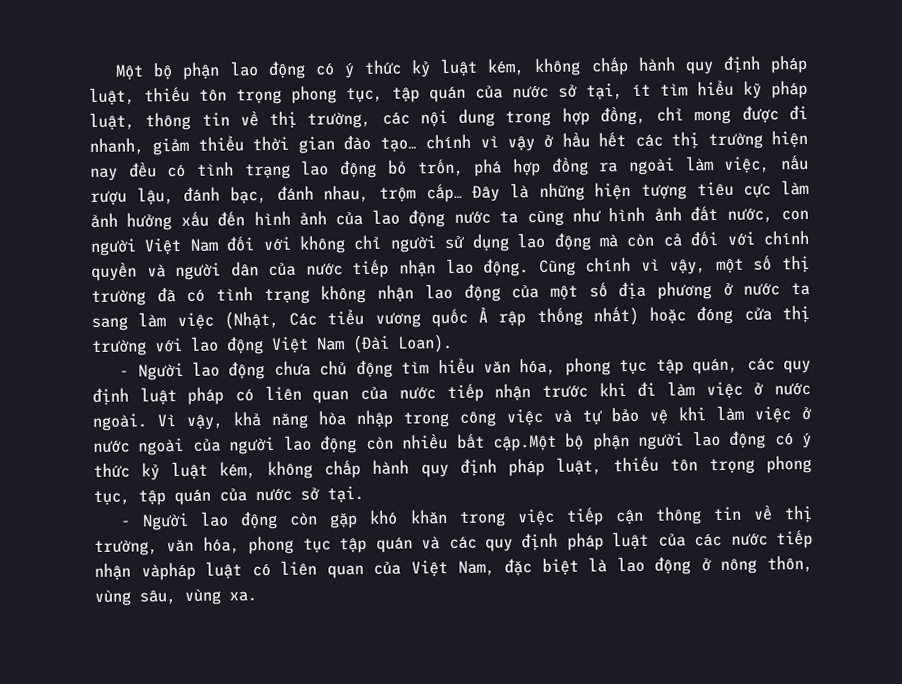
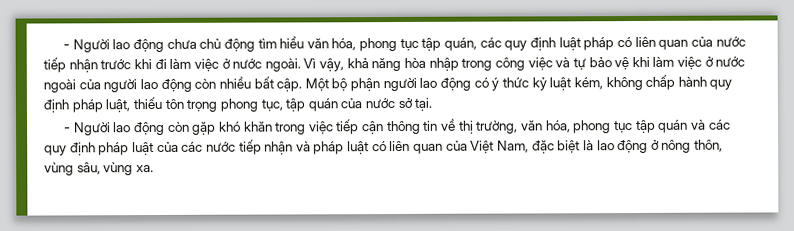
[115,55,808,80] [89,79,808,106] [89,105,808,131] [89,130,808,156] [90,155,809,182] [90,179,809,206] [90,206,809,231] [90,229,809,257] [91,254,810,282] [91,281,810,307] [91,304,810,332] [91,333,453,357] Một bộ phận lao động có ý thức kỷ luật kém, không chấp hành quy định pháp luật, thiếu tôn trọng phong tục, tập quán của nước sở tại, ít tìm hiểu kỹ pháp luật, thông tin về thị trường, các nội dung trong hợp đồng, chỉ mong được đi nhanh, giảm thiểu thời gian đào tạo… chính vì vậy ở hầu hết các thị trường hiện nay đều có tình trạng lao động bỏ trốn, phá hợp đồng ra ngoài làm việc, nấu rượu lậu, đánh bạc, đánh nhau, trộm cắp… Đây là những hiện tượng tiêu cực làm ảnh hưởng xấu đến hình ảnh của lao động nước ta cũng như hình ảnh đất nước, con người Việt Nam đối với không chỉ người sử dụng lao động mà còn cả đối với chính quyền và người dân của nước tiếp nhận lao động. Cũng chính vì vậy, một số thị trường đã có tình trạng không nhận lao động của một số địa phương ở nước ta sang làm việc (Nhật, Các tiểu vương quốc Ả rập thống nhất) hoặc đóng cửa thị trường với lao động Việt Nam (Đài Loan). // -> (63, 47) none
[492,434,557,452] cập.Một -> [276,78,329,92] cập. Một
[140,561,196,581] vàpháp -> [295,141,345,155] và pháp

